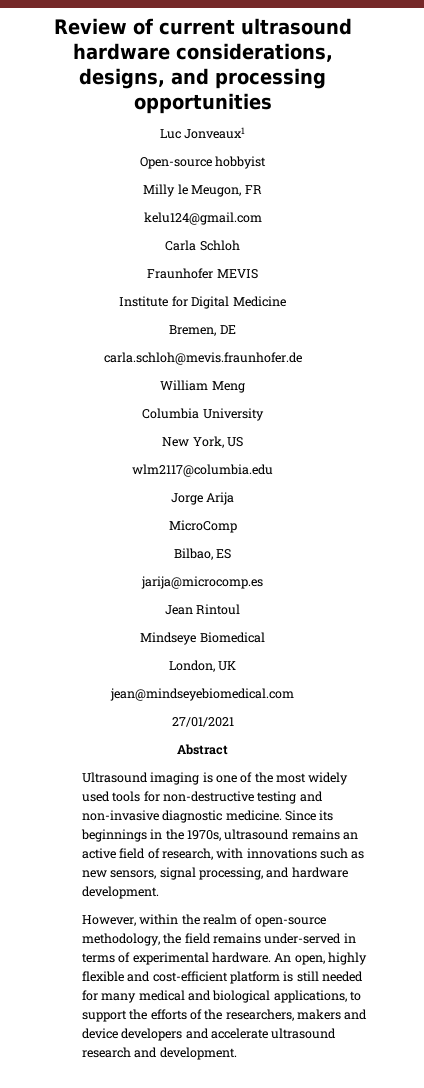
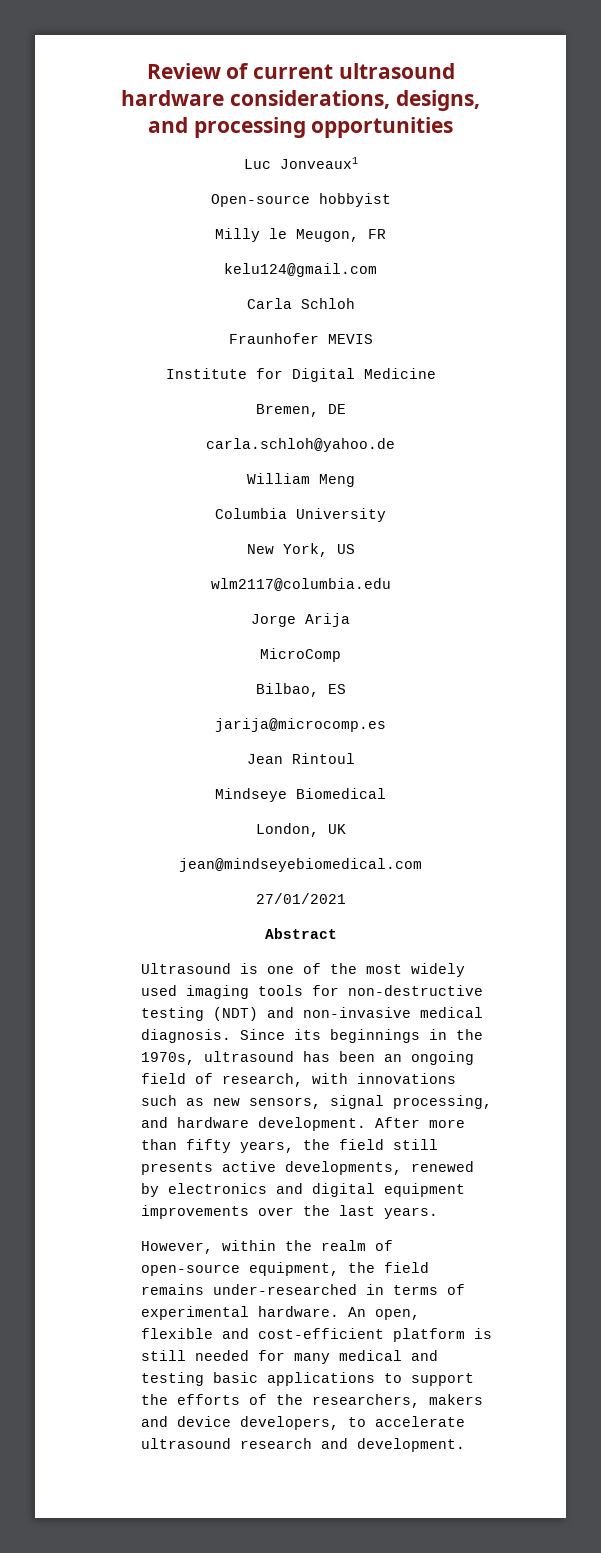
[103,352,302,365] carla.schloh@mevis.fraunhofer.de -> [206,438,395,452] carla.schloh@yahoo.de
[150,772,200,785] imaging -> (232, 968) none
(110, 796) none -> [186,985,250,999] imaging
(297, 797) none -> [213,1007,259,1021] (NDT)
[162,810,282,823] diagnostic medicine. -> [420,1007,484,1018] [141,1029,232,1043] medical diagnosis.
[291,829,359,840] [81,848,116,859] remains an active -> [303,1051,475,1065] has been an ongoing
(159, 892) none -> [375,1117,466,1128] [141,1139,439,1153] [141,1161,475,1175] [141,1183,466,1197] [141,1205,439,1219] After more than fifty years, the field still presents active developments, renewed by electronics and digital equipment improvements over the last years.
[81,933,160,946] methodology, -> [249,1262,340,1276] equipment,
[264,933,342,944] under-served -> [213,1284,358,1295] under-researched
[328,952,368,965] highly -> (421, 1314) none
[212,990,347,1003] biological applications, -> [141,1372,376,1386] testing basic applications
[121,1028,209,1041] developers and -> [240,1416,367,1430] developers, to

